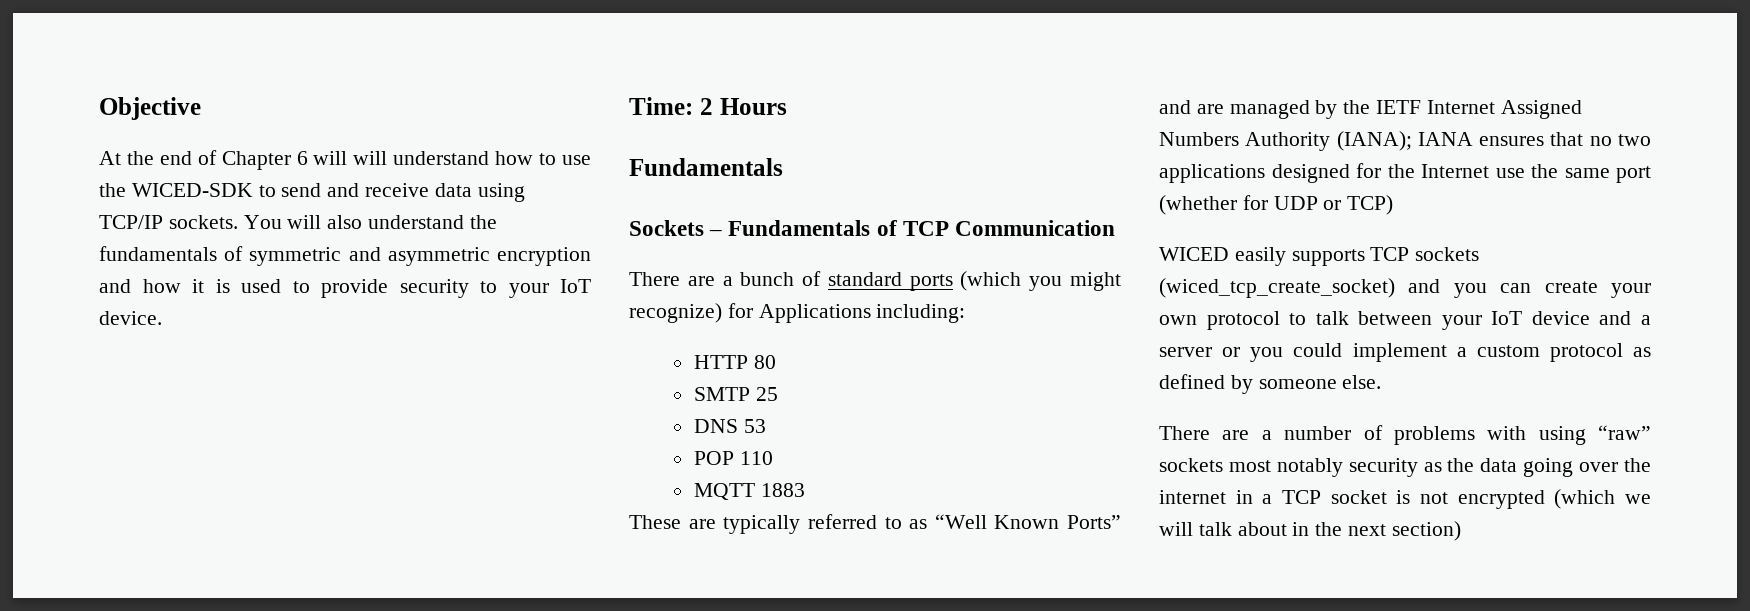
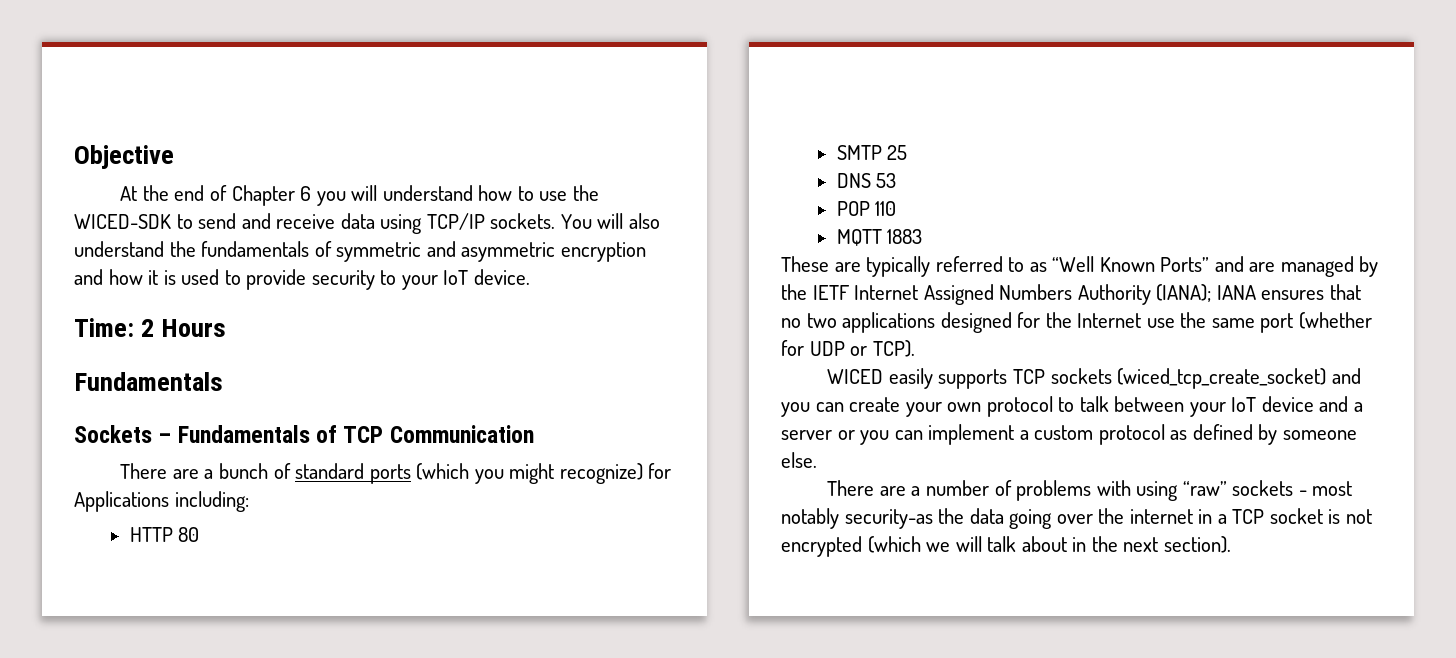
[313,151,348,165] will -> [316,191,346,206] you
[1347,195,1394,215] TCP) -> [872,340,915,357] TCP).
[1293,343,1343,357] could -> [894,430,923,440] can
(1223, 465) none -> [1298,490,1307,496] -
[1348,458,1442,477] security as -> [844,509,933,529] security-as
[1391,521,1461,541] section) -> [1163,536,1231,553] section).

